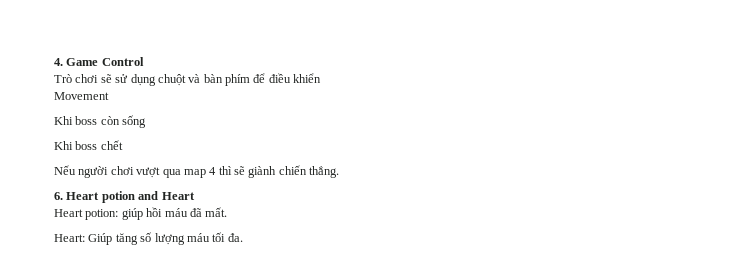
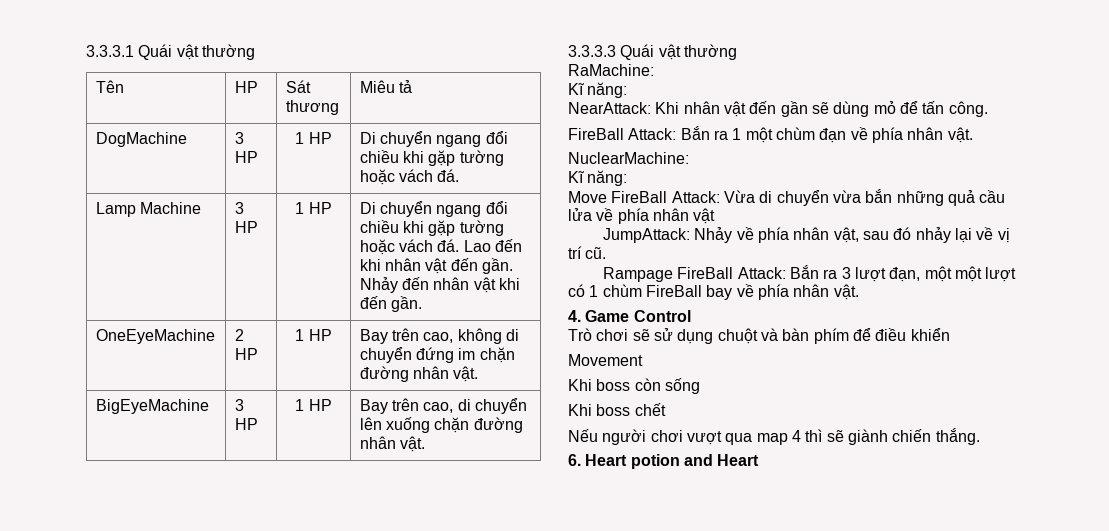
(54, 62) none -> [86,44,255,60] [95,80,124,93] [234,81,258,93] [285,80,311,93] [285,100,339,115] [359,80,413,93] [95,132,187,147] [234,132,244,144] [234,151,258,163] [295,132,332,144] [359,131,508,147] [359,150,504,166] [359,169,460,185] [95,202,202,217] [234,202,244,214] [234,221,258,233] [295,202,332,214] [359,201,508,217] [359,220,504,236] [359,239,523,255] [359,258,514,274] [359,277,521,293] [359,296,423,312] [95,329,215,344] [234,329,244,341] [234,348,258,360] [295,329,332,341] [359,328,520,344] [359,347,515,363] [359,366,479,382] [95,399,209,414] [234,399,244,411] [234,418,258,430] [295,399,332,411] [359,398,528,414] [359,417,523,433] [359,436,426,452] [568,44,737,60] [568,64,654,76] [568,82,628,98] [568,101,988,117] [568,126,973,143] [568,152,689,164] [568,170,628,186] [568,189,1006,206] [568,208,716,224] [603,227,1010,243] [568,246,607,259] [603,265,1017,282] [568,284,859,300] 3.3.3.1 Quái vật thường // Tên | HP | Sát thương | Miêu tả // DogMachine | 3 HP | 1 HP | Di chuyển ngang đổi chiều khi gặp tường hoặc vách đá. // Lamp Machine | 3 HP | 1 HP | Di chuyển ngang đổi chiều khi gặp tường hoặc vách đá. Lao đến khi nhân vật đến gần. Nhảy đến nhân vật khi đến gần. // OneEyeMachine | 2 HP | 1 HP | Bay trên cao, không di chuyển đứng im chặn đường nhân vật. // BigEyeMachine | 3 HP | 1 HP | Bay trên cao, di chuyển lên xuống chặn đường nhân vật. // 3.3.3.3 Quái vật thường // RaMachine: // Kĩ năng: // NearAttack: Khi nhân vật đến gần sẽ dùng mỏ để tấn công. // FireBall Attack: Bắn ra 1 một chùm đạn về phía nhân vật. // NuclearMachine: // Kĩ năng: // Move FireBall Attack: Vừa di chuyển vừa bắn những quả cầu lửa về phía nhân vật // JumpAttack: Nhảy về phía nhân vật, sau đó nhảy lại về vị trí cũ. // Rampage FireBall Attack: Bắn ra 3 lượt đạn, một một lượt có 1 chùm FireBall bay về phía nhân vật. //
[54,207,228,220] [54,232,243,245] // Heart potion: giúp hồi máu đã mất. // Heart: Giúp tăng số lượng máu tối đa. -> (760, 460) none

